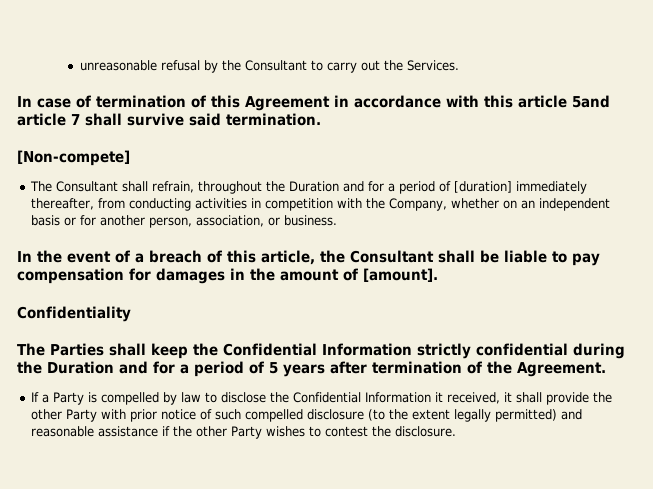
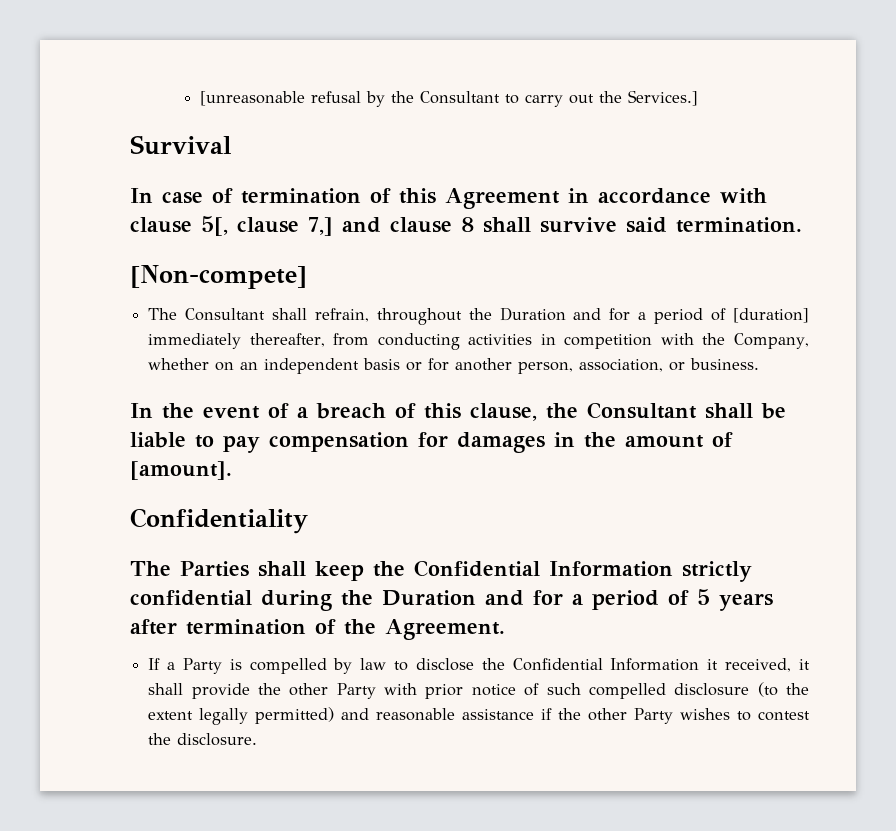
[79,60,157,71] unreasonable -> [199,91,305,106] [unreasonable
[406,60,459,71] Services. -> [627,90,698,106] [130,135,231,155] Services.] // Survival
[484,95,610,108] [17,113,80,126] this article 5and article 7 -> [130,216,474,236] clause 5[, clause 7,] and clause 8
[261,250,315,265] article, -> [470,403,537,421] clause,

